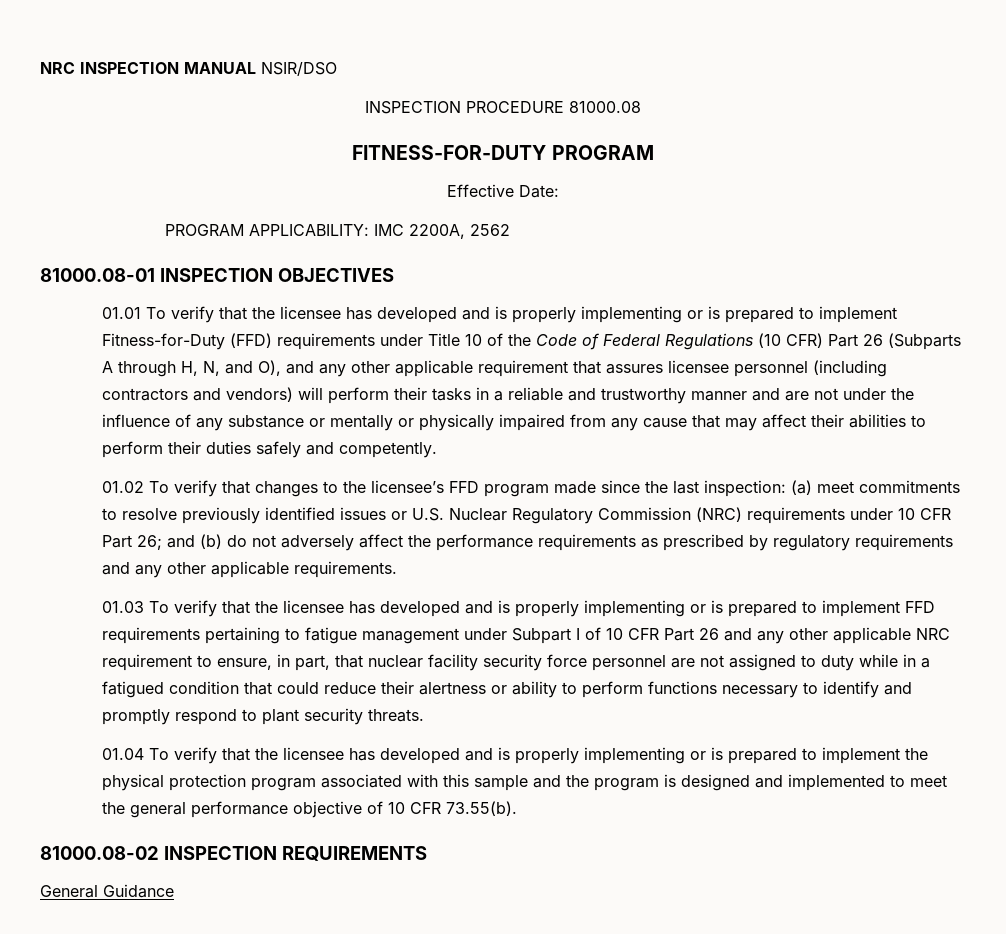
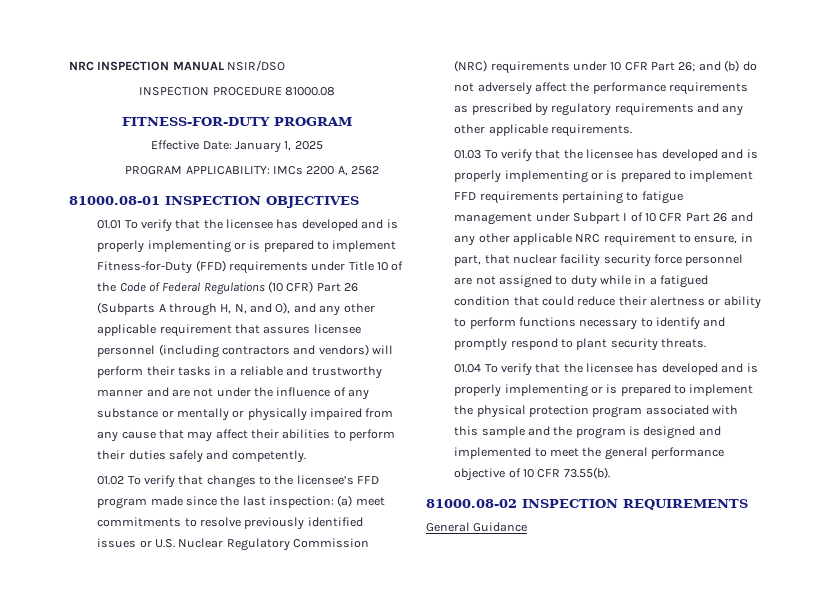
(559, 191) none -> [235,141,323,153] January 1, 2025
[373,224,465,239] IMC 2200A, -> [273,166,348,176] IMCs 2200 A,

